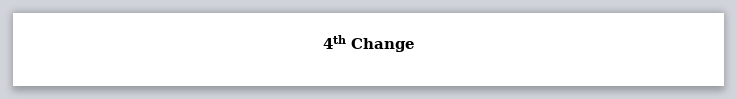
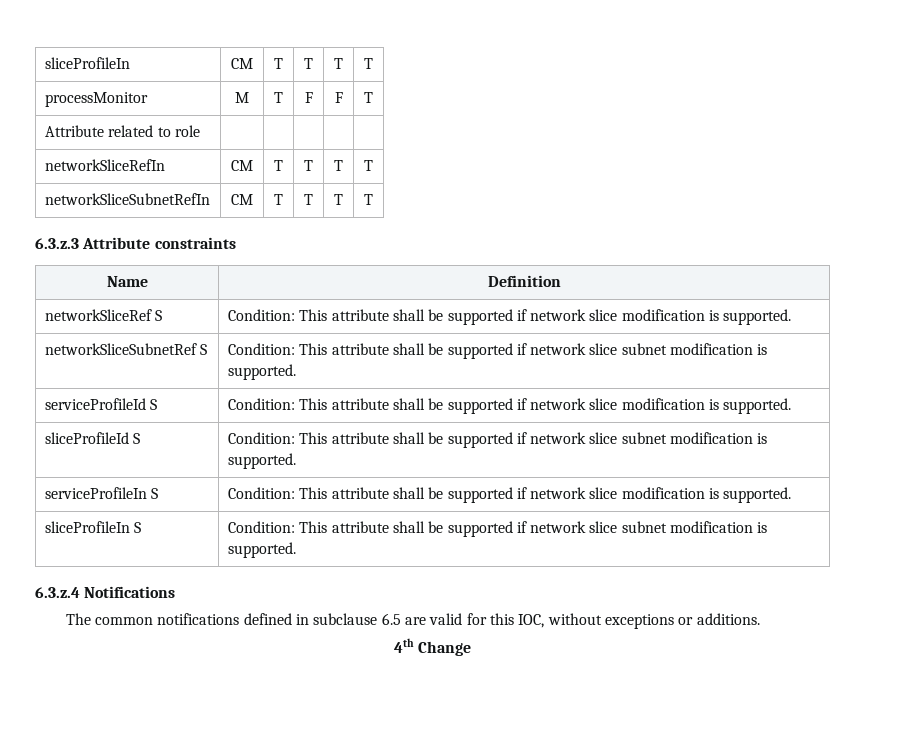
(322, 42) none -> [44,57,130,69] [231,58,253,69] [274,58,283,69] [304,58,313,69] [334,58,343,69] [364,58,373,69] [44,92,148,107] [235,92,249,103] [274,92,283,103] [304,92,313,103] [334,92,343,103] [364,92,373,103] [44,125,200,137] [44,159,165,171] [231,160,253,171] [274,160,283,171] [304,160,313,171] [334,160,343,171] [364,160,373,171] [44,193,210,205] [231,194,253,205] [274,194,283,205] [304,194,313,205] [334,194,343,205] [364,194,373,205] [35,237,236,249] [106,276,148,287] [487,275,561,287] [44,309,163,321] [227,309,792,325] [44,343,208,355] [227,343,768,359] [227,364,296,380] [44,398,158,410] [227,398,792,414] [44,432,141,444] [227,432,768,448] [227,453,296,469] [44,487,159,499] [227,487,792,503] [44,521,142,533] [227,521,768,537] [227,542,296,558] [35,586,176,598] [65,613,760,629] sliceProfileIn | CM | T | T | T | T // processMonitor | M | T | F | F | T // Attribute related to role | | | | | // networkSliceRefIn | CM | T | T | T | T // networkSliceSubnetRefIn | CM | T | T | T | T // 6.3.z.3 Attribute constraints // Name | Definition // networkSliceRef S | Condition: This attribute shall be supported if network slice modification is supported. // networkSliceSubnetRef S | Condition: This attribute shall be supported if network slice subnet modification is supported. // serviceProfileId S | Condition: This attribute shall be supported if network slice modification is supported. // sliceProfileId S | Condition: This attribute shall be supported if network slice subnet modification is supported. // serviceProfileIn S | Condition: This attribute shall be supported if network slice modification is supported. // sliceProfileIn S | Condition: This attribute shall be supported if network slice subnet modification is supported. // 6.3.z.4 Notifications // The common notifications defined in subclause 6.5 are valid for this IOC, without exceptions or additions. //

